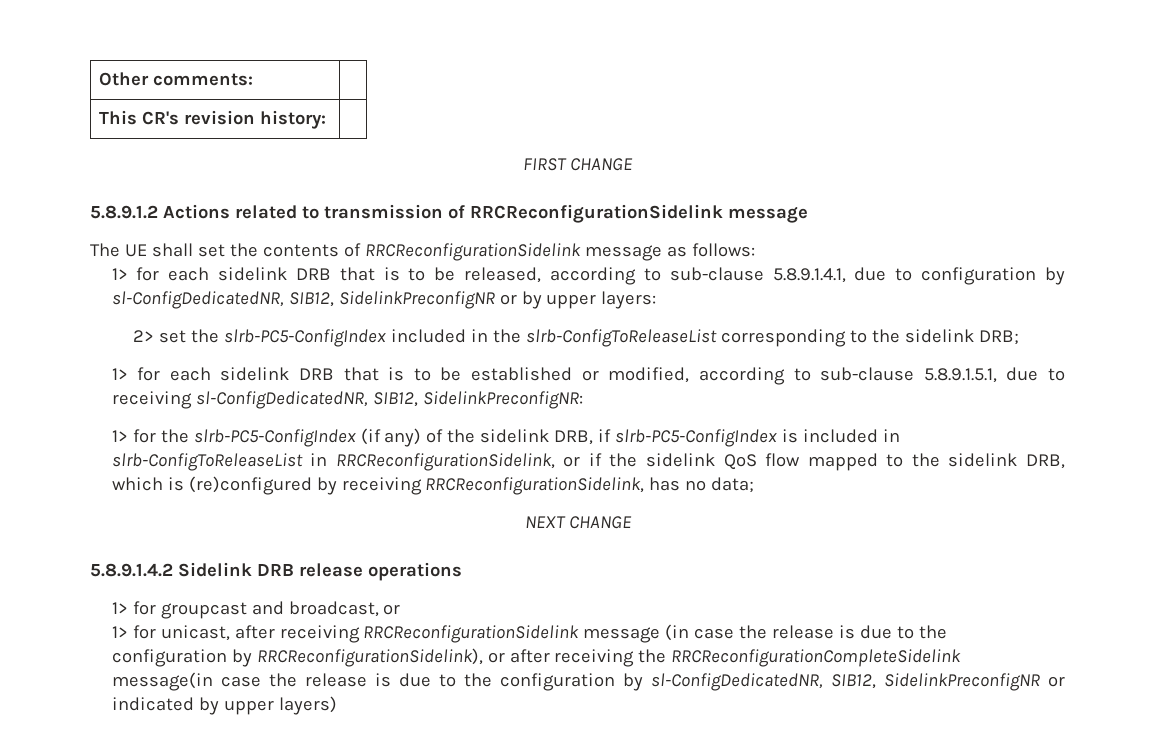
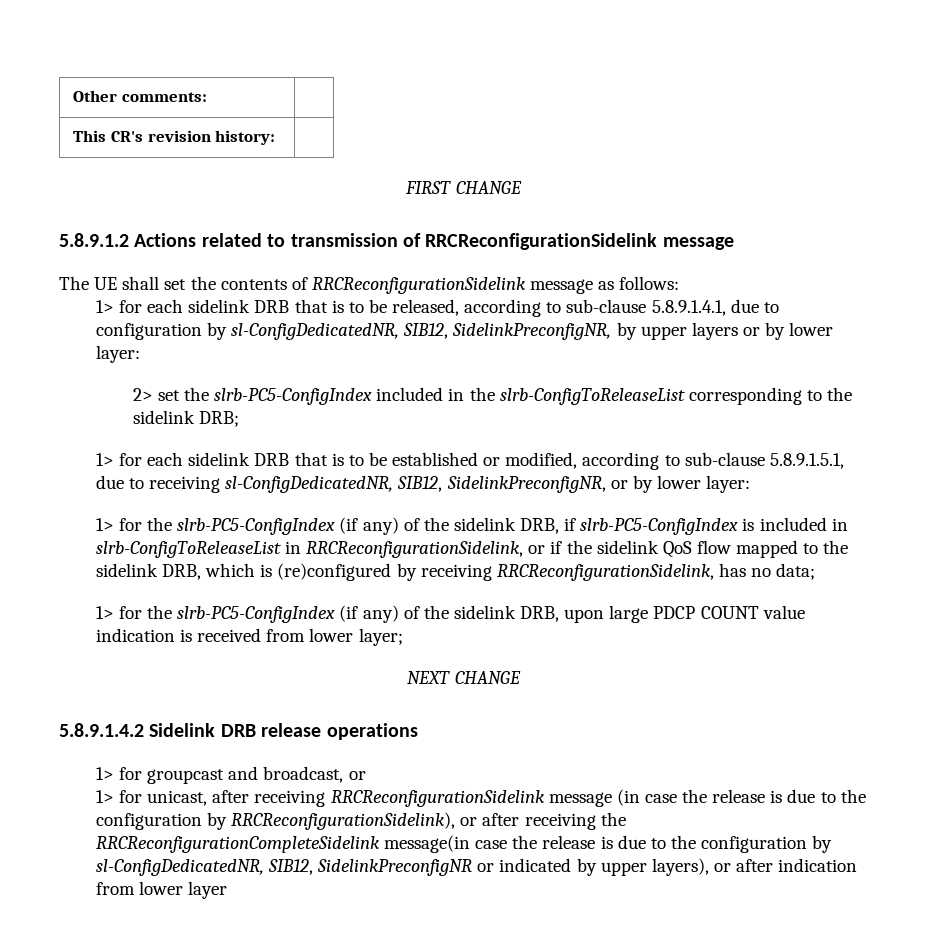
[338,291,657,309] SidelinkPreconfigNR or by upper layers: -> [452,322,834,340] [95,345,140,363] SidelinkPreconfigNR, by upper layers or by lower layer:
[422,391,583,409] SidelinkPreconfigNR: -> [446,475,751,493] SidelinkPreconfigNR, or by lower layer:
(755, 485) none -> [95,605,805,623] [95,628,403,646] // 1> for the slrb-PC5-ConfigIndex (if any) of the sidelink DRB, upon large PDCP COUNT value indication is received from lower layer;
[278,696,337,715] layers) -> [651,858,858,876] [95,881,228,899] layers), or after indication from lower layer

